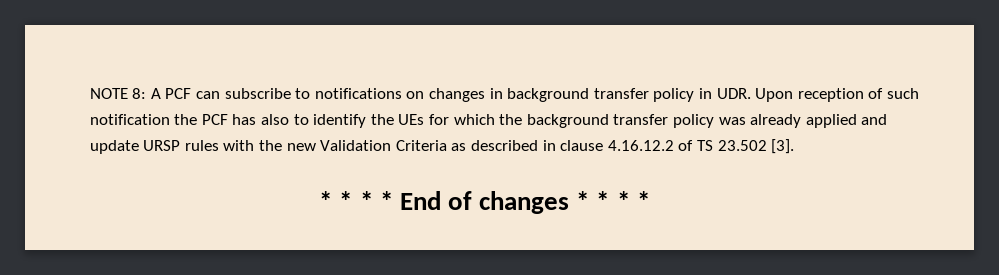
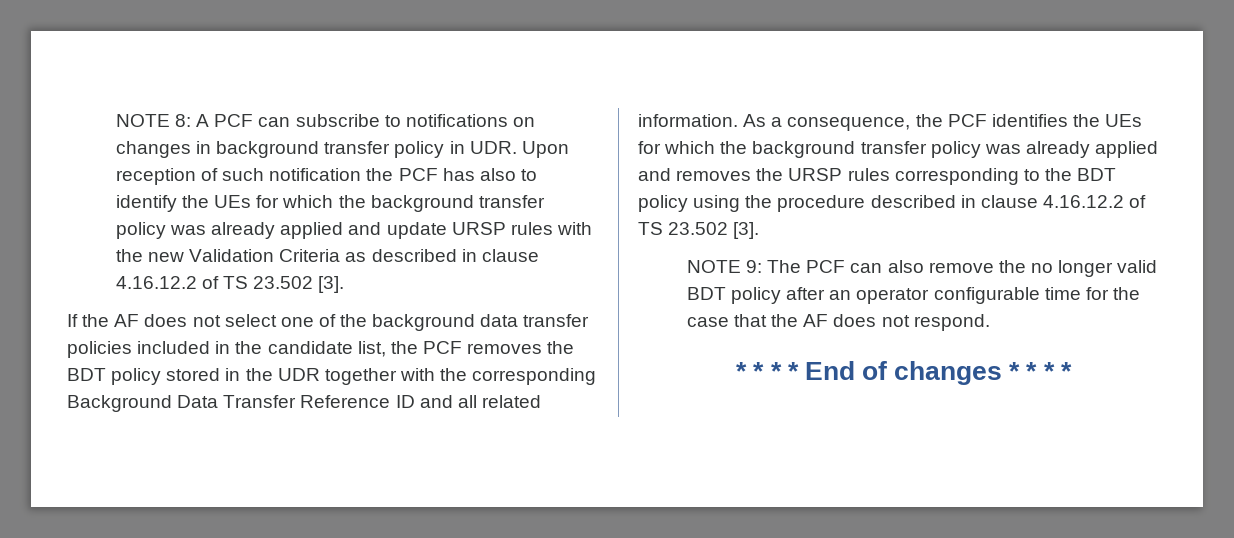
(795, 146) none -> [67,314,590,331] [67,341,575,358] [67,368,597,385] [67,395,541,412] [638,114,1143,131] [638,141,1159,158] [638,168,1117,185] [638,195,1147,212] [638,222,760,239] [686,260,1158,277] [686,287,1140,304] [686,314,990,331] // If the AF does not select one of the background data transfer policies included in the candidate list, the PCF removes the BDT policy stored in the UDR together with the corresponding Background Data Transfer Reference ID and all related information. As a consequence, the PCF identifies the UEs for which the background transfer policy was already applied and removes the URSP rules corresponding to the BDT policy using the procedure described in clause 4.16.12.2 of TS 23.502 [3]. // NOTE 9: The PCF can also remove the no longer valid BDT policy after an operator configurable time for the case that the AF does not respond.

